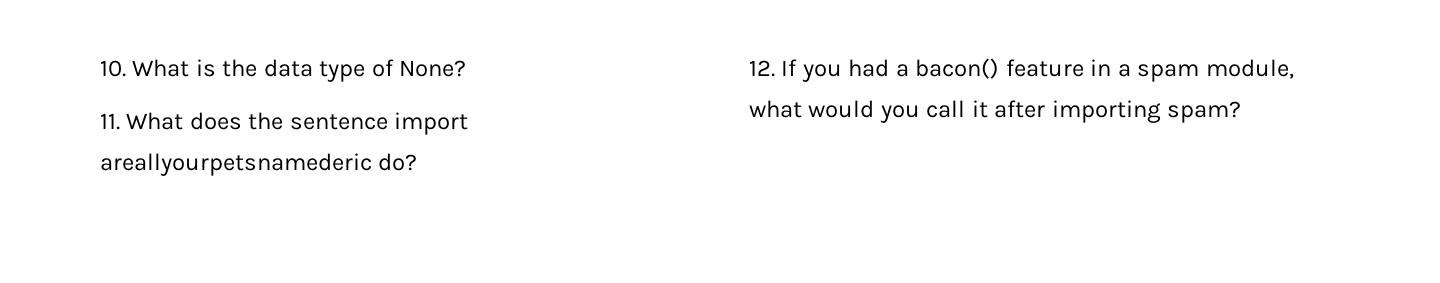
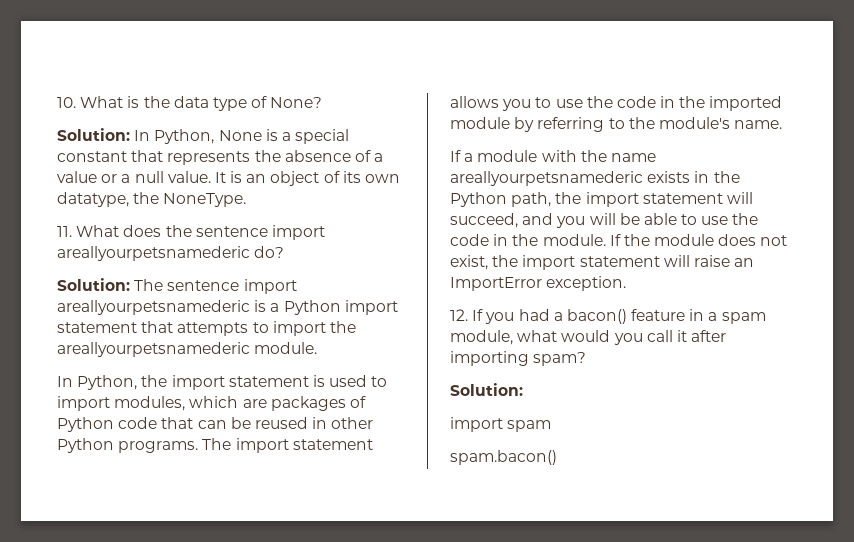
(467, 68) none -> [57,128,350,144] [57,150,384,165] [57,171,401,186] [57,192,247,207] // Solution: In Python, None is a special constant that represents the absence of a value or a null value. It is an object of its own datatype, the NoneType.
(418, 162) none -> [57,278,297,294] [57,300,398,315] [57,321,356,336] [57,342,318,357] [57,375,388,390] [57,396,366,411] [57,417,374,432] [57,438,373,453] [450,96,783,111] [450,117,783,132] [450,150,656,162] [450,171,740,186] [450,192,753,207] [450,213,759,228] [450,234,788,246] [450,255,755,270] [450,276,627,291] // Solution: The sentence import areallyourpetsnamederic is a Python import statement that attempts to import the areallyourpetsnamederic module. // In Python, the import statement is used to import modules, which are packages of Python code that can be reused in other Python programs. The import statement allows you to use the code in the imported module by referring to the module's name. // If a module with the name areallyourpetsnamederic exists in the Python path, the import statement will succeed, and you will be able to use the code in the module. If the module does not exist, the import statement will raise an ImportError exception.
(1242, 112) none -> [450,383,523,396] [450,417,552,432] [450,450,557,465] // Solution: // import spam // spam.bacon()

